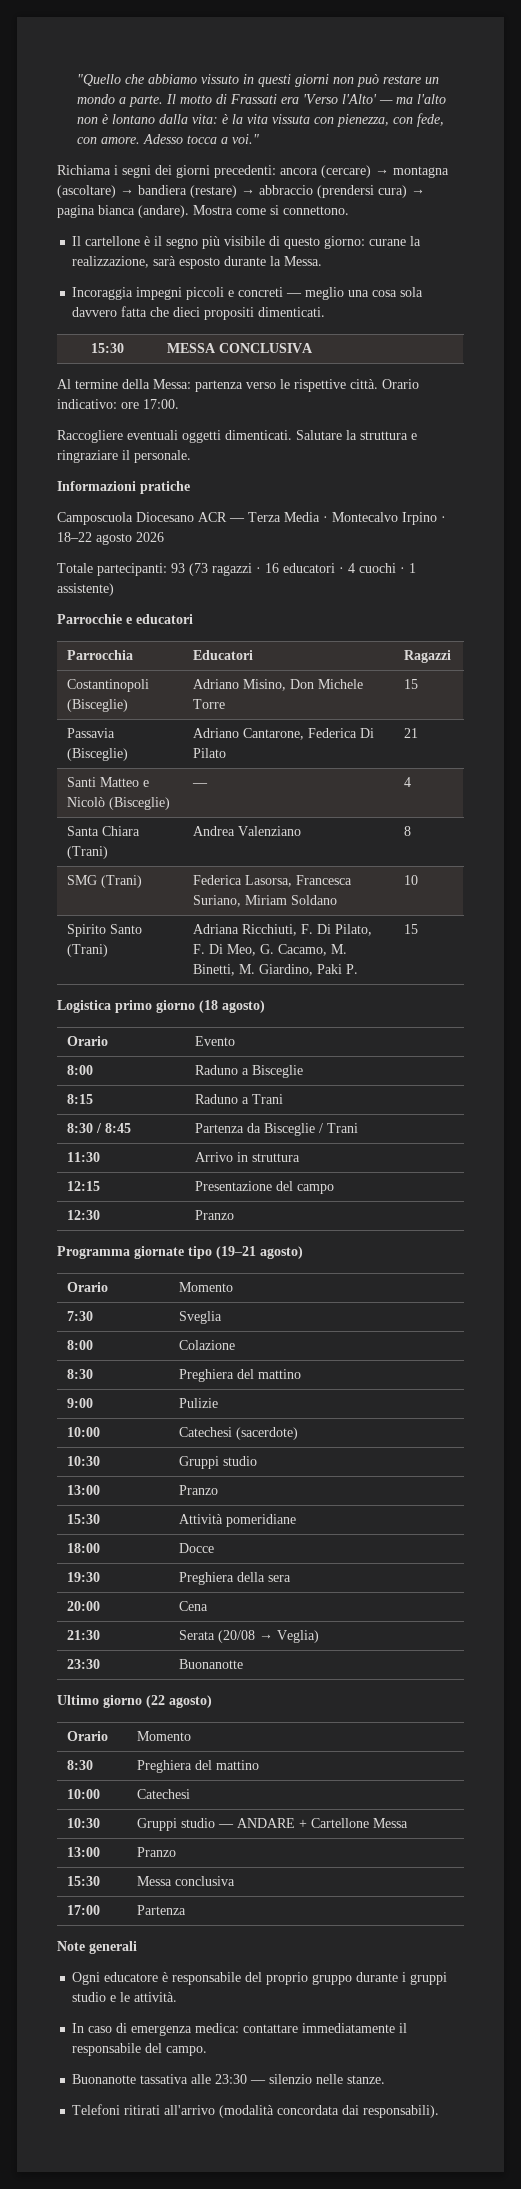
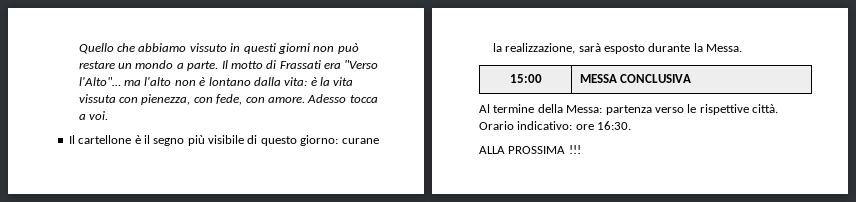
[76,74,121,86] "Quello -> [78,43,114,54] Quello
[302,94,393,104] 'Verso l'Alto' — -> [344,60,379,69] [78,77,121,86] "Verso l'Alto"…
[231,134,259,144] [57,165,449,178] [57,185,425,198] [57,205,349,218] voi." // Richiama i segni dei giorni precedenti: ancora (cercare) → montagna (ascoltare) → bandiera (restare) → abbraccio (prendersi cura) → pagina bianca (andare). Mostra come si connettono. -> [89,111,109,120] voi.
[72,287,424,300] [72,306,326,320] [91,343,124,353] // Incoraggia impegni piccoli e concreti — meglio una cosa sola davvero fatta che dieci propositi dimenticati. // 15:30 -> [509,74,542,83] // 15:00
[143,399,179,409] [57,430,417,443] [57,450,191,463] [57,481,190,494] [57,512,446,525] [57,532,164,545] [57,563,416,576] [57,583,114,596] [57,614,193,624] [67,650,134,660] [193,650,254,660] [404,650,452,663] [67,679,150,692] [67,699,129,712] [193,679,364,691] [193,699,226,709] [404,679,419,689] [67,728,116,738] [67,748,129,761] [193,728,375,740] [193,748,227,758] [404,728,419,738] [67,777,150,787] [67,797,171,810] [192,783,209,787] [404,777,412,787] [67,826,141,836] [67,846,109,859] [193,826,302,836] [404,826,412,836] [67,875,143,888] [193,875,353,887] [193,895,338,907] [404,875,419,885] [67,924,143,937] [67,944,109,957] [193,924,373,936] [193,944,348,956] [193,964,359,976] [404,924,419,934] [57,1000,265,1013] [67,1036,109,1046] [195,1036,236,1046] [67,1065,94,1075] [195,1065,304,1078] [67,1094,94,1104] [195,1094,284,1104] [67,1123,132,1133] [195,1123,359,1136] [67,1152,101,1162] [195,1152,301,1162] [67,1181,101,1191] [195,1181,335,1194] [67,1210,101,1220] [195,1210,235,1220] [57,1246,303,1259] [67,1282,109,1292] [179,1282,234,1292] [67,1311,94,1321] [179,1311,223,1324] [67,1340,94,1350] [179,1340,236,1350] [67,1369,94,1379] [179,1369,302,1382] [67,1398,94,1408] [179,1398,219,1408] [67,1427,101,1437] [179,1427,299,1440] [67,1456,101,1466] [179,1456,258,1469] [67,1485,101,1495] [179,1485,219,1495] [67,1514,101,1524] [179,1514,297,1527] [67,1543,101,1553] [179,1543,215,1553] [67,1572,101,1582] [179,1572,292,1585] [67,1601,101,1611] [179,1601,209,1611] [67,1630,101,1640] [179,1630,320,1643] [67,1659,101,1669] [179,1659,244,1669] [57,1695,212,1708] [67,1731,109,1741] [137,1731,192,1741] [67,1760,94,1770] [137,1760,260,1773] [67,1789,101,1799] [137,1789,191,1799] [67,1818,101,1828] [137,1818,409,1831] [67,1847,101,1857] [137,1847,177,1857] [67,1876,101,1886] [137,1876,236,1886] [67,1905,101,1915] [137,1905,187,1915] [57,1941,137,1954] [72,1972,448,1985] [72,1992,178,2002] [72,2023,408,2036] [72,2043,208,2056] [72,2074,386,2084] [72,2104,440,2118] 17:00. // Raccogliere eventuali oggetti dimenticati. Salutare la struttura e ringraziare il personale. // Informazioni pratiche // Camposcuola Diocesano ACR — Terza Media · Montecalvo Irpino · 18–22 agosto 2026 // Totale partecipanti: 93 (73 ragazzi · 16 educatori · 4 cuochi · 1 assistente) // Parrocchie e educatori // Parrocchia | Educatori | Ragazzi // Costantinopoli (Bisceglie) | Adriano Misino, Don Michele Torre | 15 // Passavia (Bisceglie) | Adriano Cantarone, Federica Di Pilato | 21 // Santi Matteo e Nicolò (Bisceglie) | — | 4 // Santa Chiara (Trani) | Andrea Valenziano | 8 // SMG (Trani) | Federica Lasorsa, Francesca Suriano, Miriam Soldano | 10 // Spirito Santo (Trani) | Adriana Ricchiuti, F. Di Pilato, F. Di Meo, G. Cacamo, M. Binetti, M. Giardino, Paki P. | 15 // Logistica primo giorno (18 agosto) // Orario | Evento // 8:00 | Raduno a Bisceglie // 8:15 | Raduno a Trani // 8:30 / 8:45 | Partenza da Bisceglie / Trani // 11:30 | Arrivo in struttura // 12:15 | Presentazione del campo // 12:30 | Pranzo // Programma giornate tipo (19–21 agosto) // Orario | Momento // 7:30 | Sveglia // 8:00 | Colazione // 8:30 | Preghiera del mattino // 9:00 | Pulizie // 10:00 | Catechesi (sacerdote) // 10:30 | Gruppi studio // 13:00 | Pranzo // 15:30 | Attività pomeridiane // 18:00 | Docce // 19:30 | Preghiera della sera // 20:00 | Cena // 21:30 | Serata (20/08 → Veglia) // 23:30 | Buonanotte // Ultimo giorno (22 agosto) // Orario | Momento // 8:30 | Preghiera del mattino // 10:00 | Catechesi // 10:30 | Gruppi studio — ANDARE + Cartellone Messa // 13:00 | Pranzo // 15:30 | Messa conclusiva // 17:00 | Partenza // Note generali // Ogni educatore è responsabile del proprio gruppo durante i gruppi studio e le attività. // In caso di emergenza medica: contattare immediatamente il responsabile del campo. // Buonanotte tassativa alle 23:30 — silenzio nelle stanze. // Telefoni ritirati all'arrivo (modalità concordata dai responsabili). -> [597,121,632,130] [479,145,581,154] 16:30. // ALLA PROSSIMA !!!

